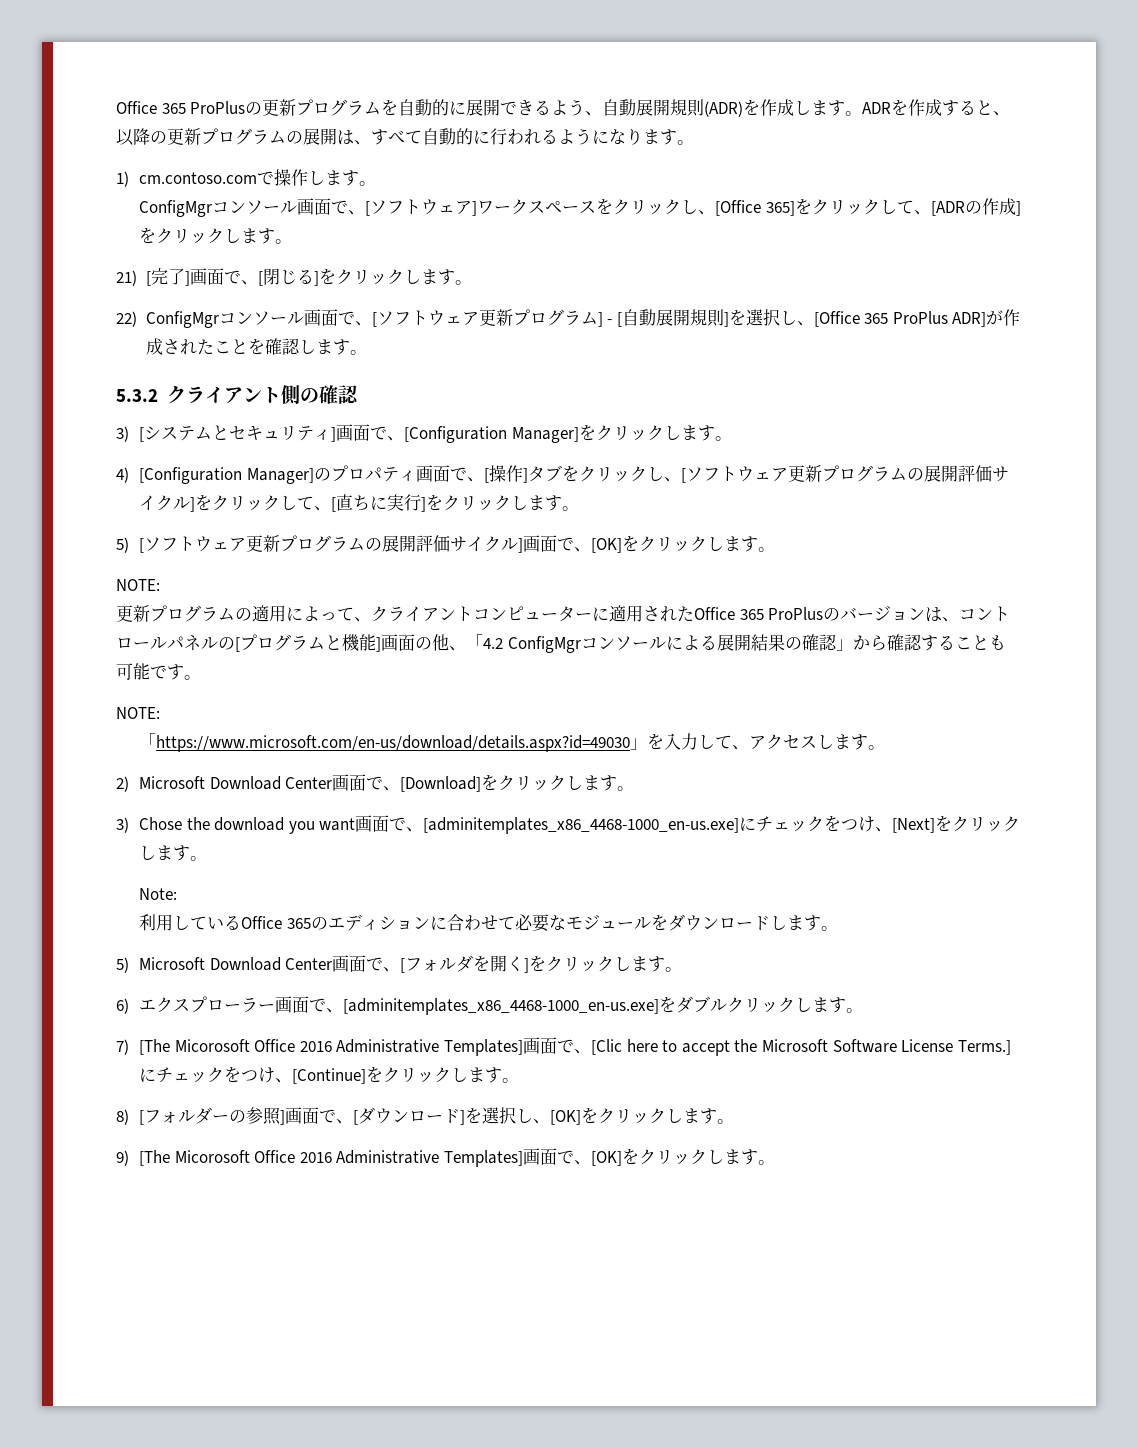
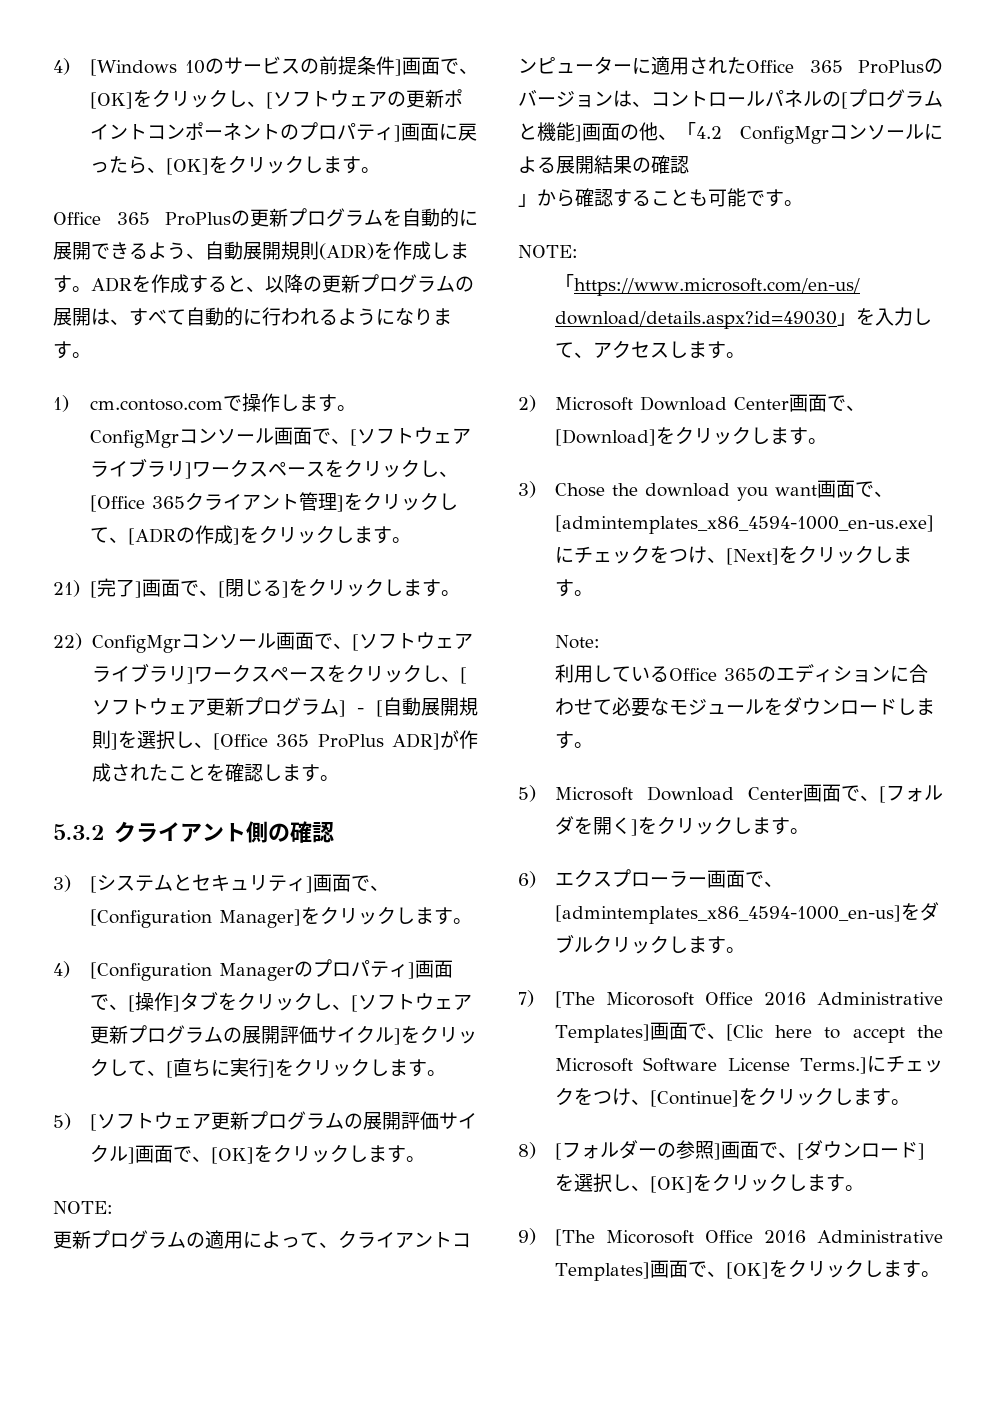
(116, 107) none -> [53,56,478,76] [89,89,463,109] [89,122,477,142] [89,155,380,175] 4) [Windows 10のサービスの前提条件]画面で、[OK]をクリックし、[ソフトウェアの更新ポイントコンポーネントのプロパティ]画面に戻ったら、[OK]をクリックします。 //
(473, 207) none -> [89,458,185,477] ライブラリ
[765,201,795,216] 365] -> [151,492,344,512] 365クライアント管理]
(479, 318) none -> [91,663,467,684] [91,698,206,715] ライブラリ]ワークスペースをクリックし、[ソフトウェア
[246,465,416,484] Manager]のプロパティ -> [218,959,415,981] Managerのプロパティ]
(837, 642) none -> (689, 165) //
[423,817,740,834] [adminitemplates_x86_4468-1000_en-us.exe] -> [554,515,934,534] [admintemplates_x86_4594-1000_en-us.exe]
[343,998,660,1015] [adminitemplates_x86_4468-1000_en-us.exe] -> [554,905,901,924] [admintemplates_x86_4594-1000_en-us]

